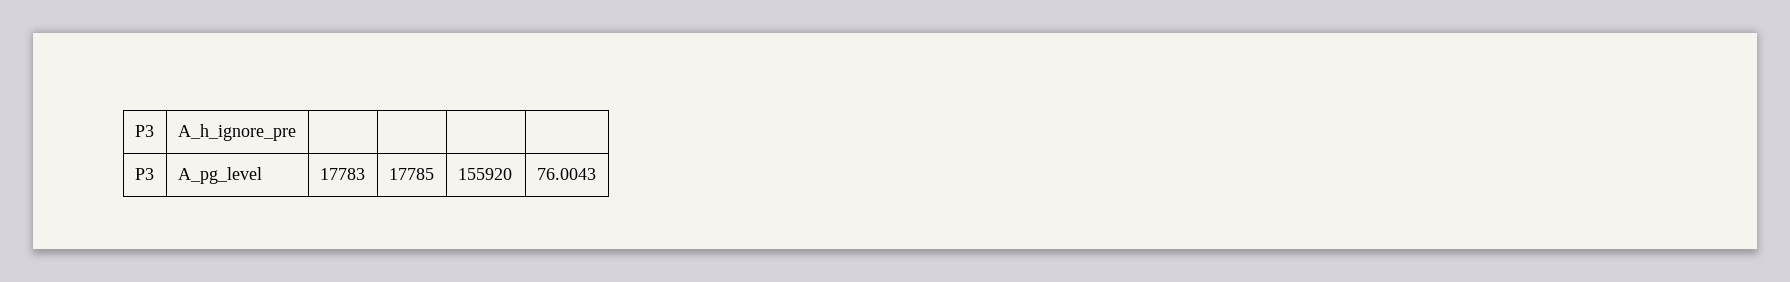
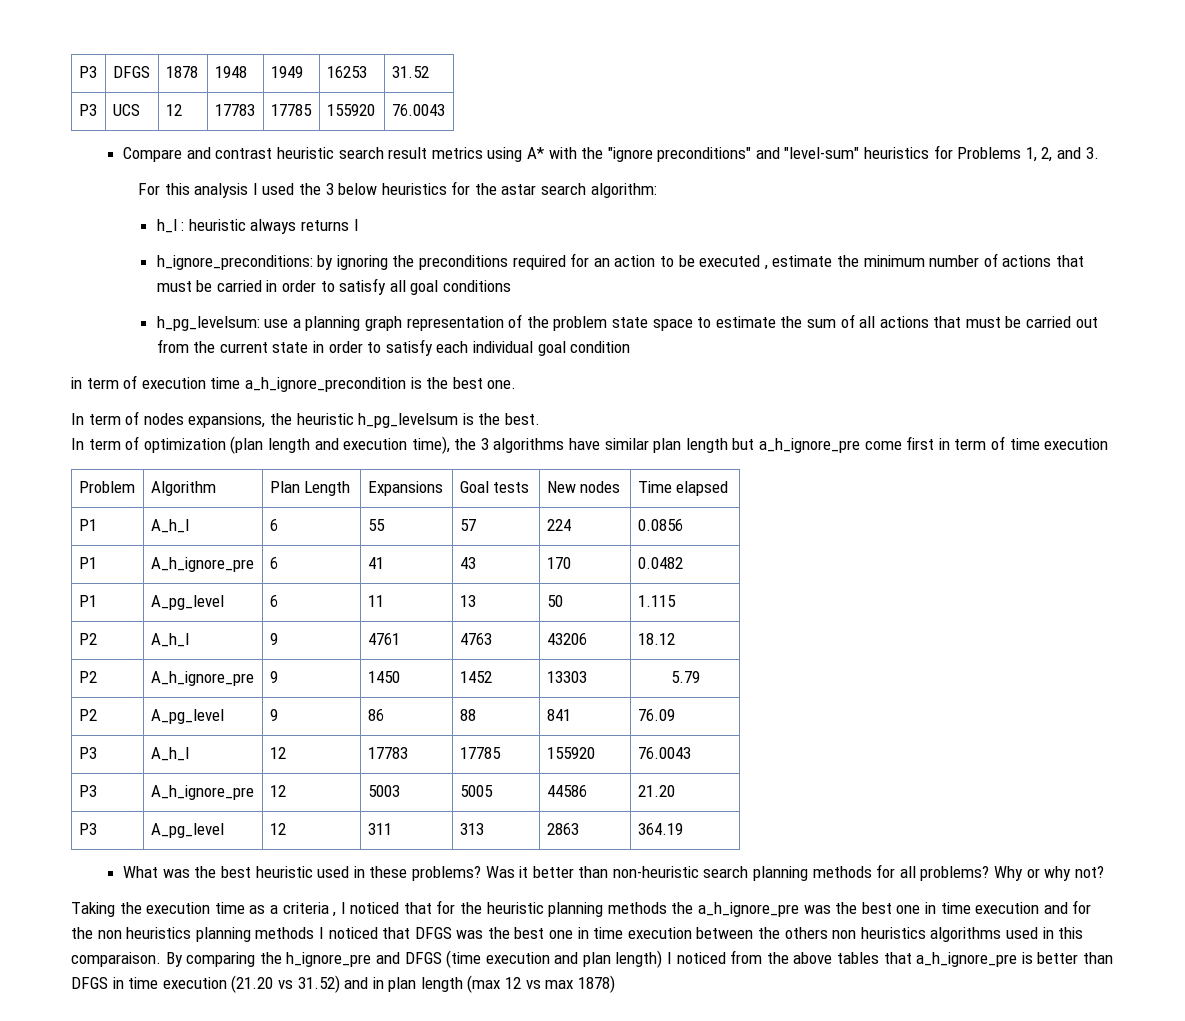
[134,125,154,137] [177,124,296,141] [134,168,154,180] [177,167,262,184] [319,168,365,180] [388,168,434,180] [457,168,512,180] [536,168,596,180] P3 | A_h_ignore_pre | | | | // P3 | A_pg_level | 17783 | 17785 | 155920 | 76.0043 -> [78,66,97,78] [112,66,150,78] [165,66,198,78] [214,66,247,78] [270,66,303,78] [326,66,367,78] [391,66,429,78] [78,104,97,116] [112,104,140,116] [165,104,182,116] [214,104,255,116] [270,104,312,116] [326,104,375,116] [391,104,445,116] [123,145,1099,162] [137,181,657,198] [156,219,358,234] [156,253,1084,270] [156,278,511,295] [156,314,1098,331] [156,339,631,356] [71,375,517,392] [71,411,540,428] [71,436,1109,454] [78,481,135,493] [150,481,216,496] [269,481,351,496] [367,481,443,496] [459,481,530,493] [546,481,621,493] [637,481,729,496] [78,519,97,531] [150,519,189,533] [269,519,278,531] [367,519,385,531] [459,519,476,531] [546,519,571,531] [637,519,683,531] [78,557,97,569] [150,557,254,572] [269,557,278,569] [367,557,384,569] [459,557,476,569] [546,557,571,569] [637,557,683,569] [78,595,97,607] [150,595,224,610] [269,595,278,607] [367,595,384,607] [459,595,476,607] [546,595,563,607] [637,595,676,607] [78,633,97,645] [150,633,189,647] [269,633,278,645] [367,633,400,645] [459,633,492,645] [546,633,587,645] [637,633,675,645] [78,671,97,683] [150,671,254,686] [269,671,278,683] [367,671,400,683] [459,671,492,683] [546,671,587,683] [670,671,700,683] [78,709,97,721] [150,709,224,724] [269,709,278,721] [367,709,384,721] [459,709,476,721] [546,709,571,721] [637,709,675,721] [78,747,97,759] [150,747,189,761] [269,747,286,759] [367,747,408,759] [459,747,501,759] [546,747,595,759] [637,747,691,759] [78,785,97,797] [150,785,254,800] [269,785,286,797] [367,785,400,797] [459,785,493,797] [546,785,587,797] [637,785,675,797] [78,823,97,835] [150,823,224,838] [269,823,286,835] [367,823,392,835] [459,823,484,835] [546,823,579,835] [637,823,683,835] [123,864,1104,881] [71,900,1092,917] [71,927,1084,942] [71,950,1113,968] [71,975,615,993] P3 | DFGS | 1878 | 1948 | 1949 | 16253 | 31.52 // P3 | UCS | 12 | 17783 | 17785 | 155920 | 76.0043 // Compare and contrast heuristic search result metrics using A* with the "ignore preconditions" and "level-sum" heuristics for Problems 1, 2, and 3. // For this analysis I used the 3 below heuristics for the astar search algorithm: // h_l : heuristic always returns l // h_ignore_preconditions: by ignoring the preconditions required for an action to be executed , estimate the minimum number of actions that must be carried in order to satisfy all goal conditions // h_pg_levelsum: use a planning graph representation of the problem state space to estimate the sum of all actions that must be carried out from the current state in order to satisfy each individual goal condition // in term of execution time a_h_ignore_precondition is the best one. // In term of nodes expansions, the heuristic h_pg_levelsum is the best. // In term of optimization (plan length and execution time), the 3 algorithms have similar plan length but a_h_ignore_pre come first in term of time execution // Problem | Algorithm | Plan Length | Expansions | Goal tests | New nodes | Time elapsed // P1 | A_h_l | 6 | 55 | 57 | 224 | 0.0856 // P1 | A_h_ignore_pre | 6 | 41 | 43 | 170 | 0.0482 // P1 | A_pg_level | 6 | 11 | 13 | 50 | 1.115 // P2 | A_h_l | 9 | 4761 | 4763 | 43206 | 18.12 // P2 | A_h_ignore_pre | 9 | 1450 | 1452 | 13303 | 5.79 // P2 | A_pg_level | 9 | 86 | 88 | 841 | 76.09 // P3 | A_h_l | 12 | 17783 | 17785 | 155920 | 76.0043 // P3 | A_h_ignore_pre | 12 | 5003 | 5005 | 44586 | 21.20 // P3 | A_pg_level | 12 | 311 | 313 | 2863 | 364.19 // What was the best heuristic used in these problems? Was it better than non-heuristic search planning methods for all problems? Why or why not? // Taking the execution time as a criteria , I noticed that for the heuristic planning methods the a_h_ignore_pre was the best one in time execution and for the non heuristics planning methods I noticed that DFGS was the best one in time execution between the others non heuristics algorithms used in this comparaison. By comparing the h_ignore_pre and DFGS (time execution and plan length) I noticed from the above tables that a_h_ignore_pre is better than DFGS in time execution (21.20 vs 31.52) and in plan length (max 12 vs max 1878)

